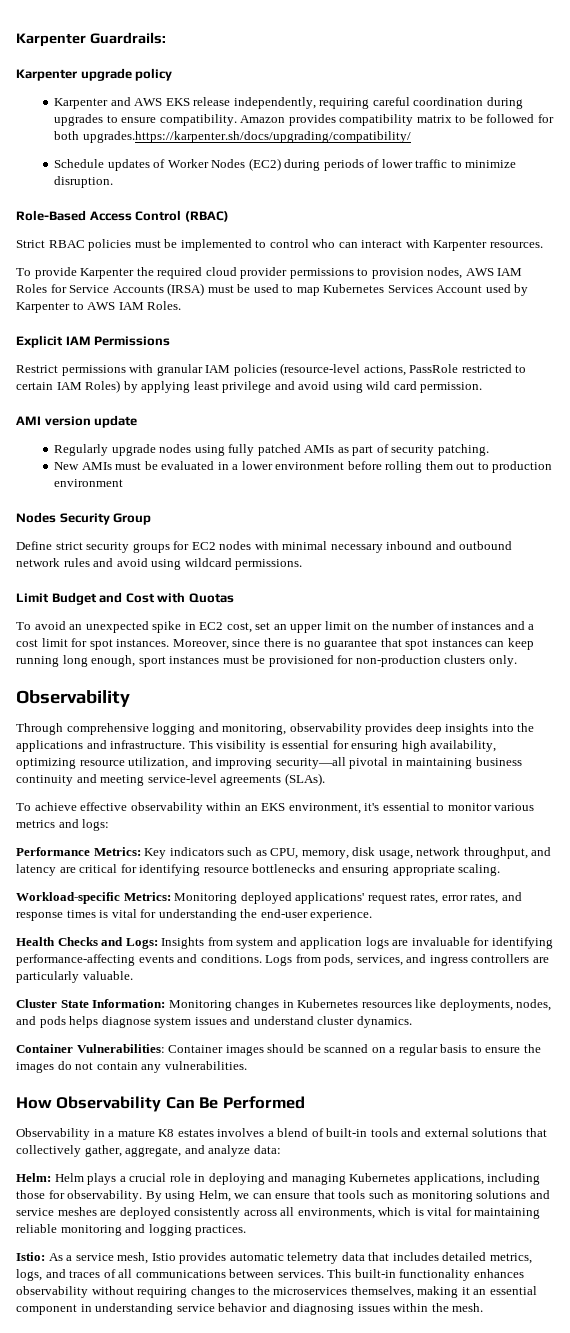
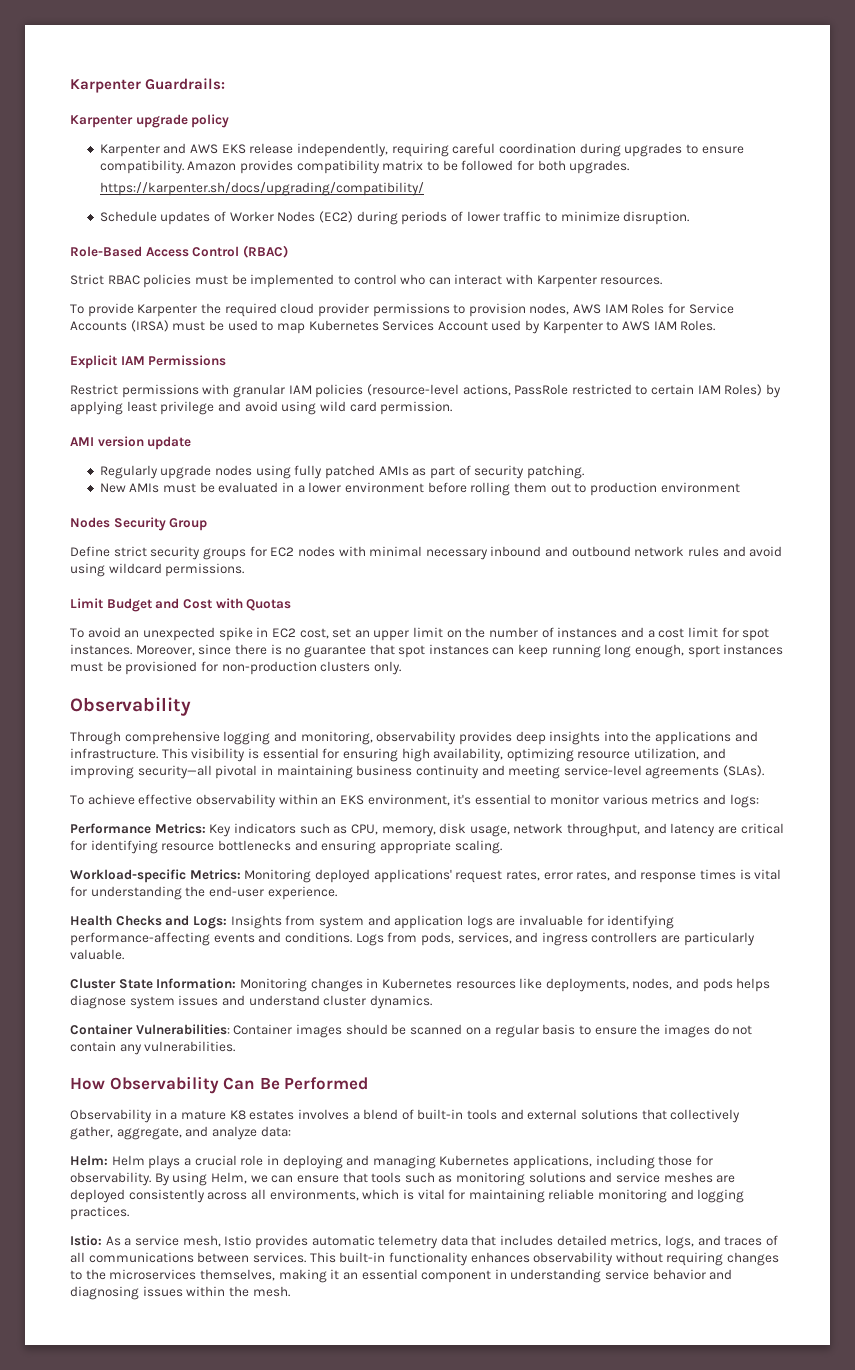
[82,131,411,143] upgrades.https://karpenter.sh/docs/upgrading/compatibility/ -> [569,160,630,174] [99,182,424,196] upgrades. // https://karpenter.sh/docs/upgrading/compatibility/

